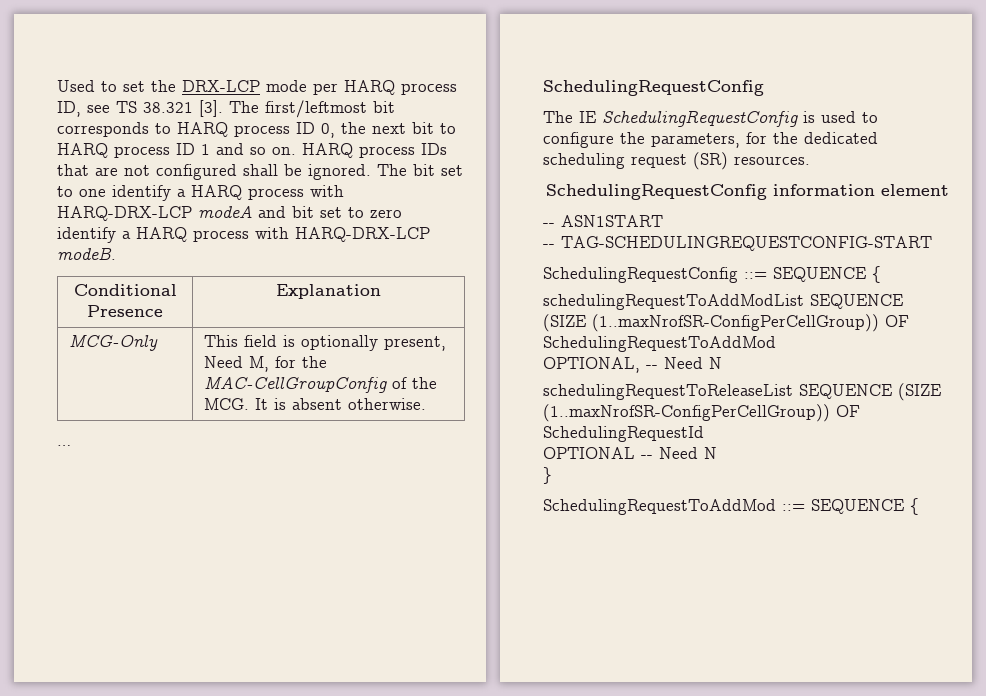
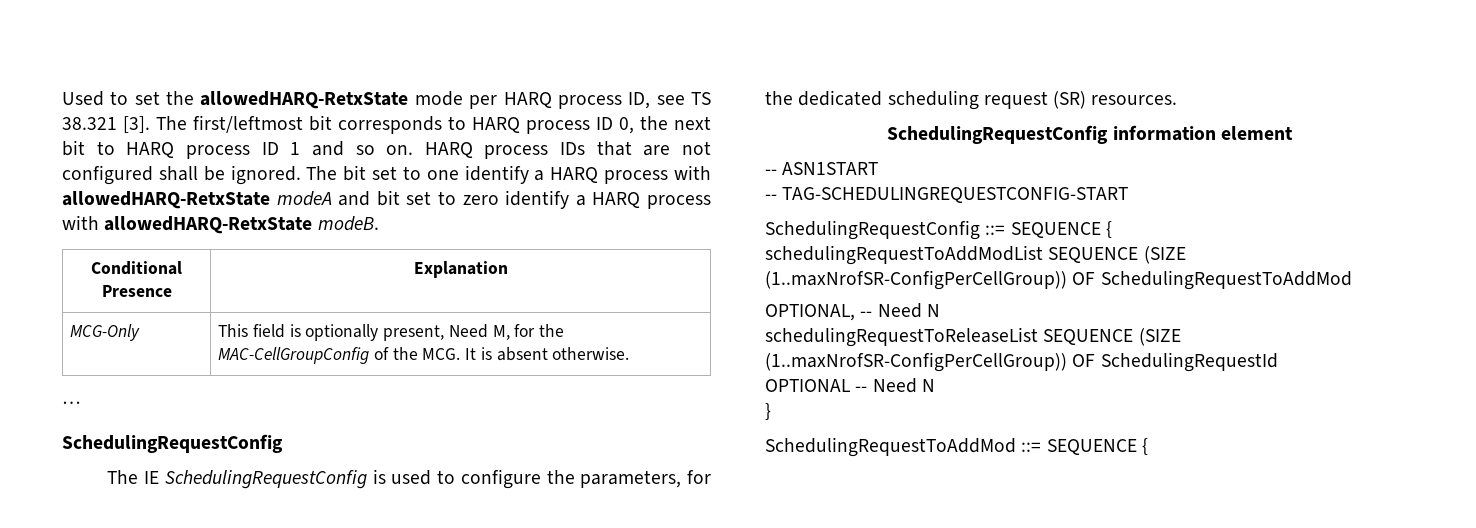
[182,80,260,92] DRX-LCP -> [200,91,409,109] allowedHARQ-RetxState
[57,206,192,221] HARQ-DRX-LCP -> [62,191,270,209] allowedHARQ-RetxState
[295,227,430,242] HARQ-DRX-LCP -> [104,216,313,234] allowedHARQ-RetxState

